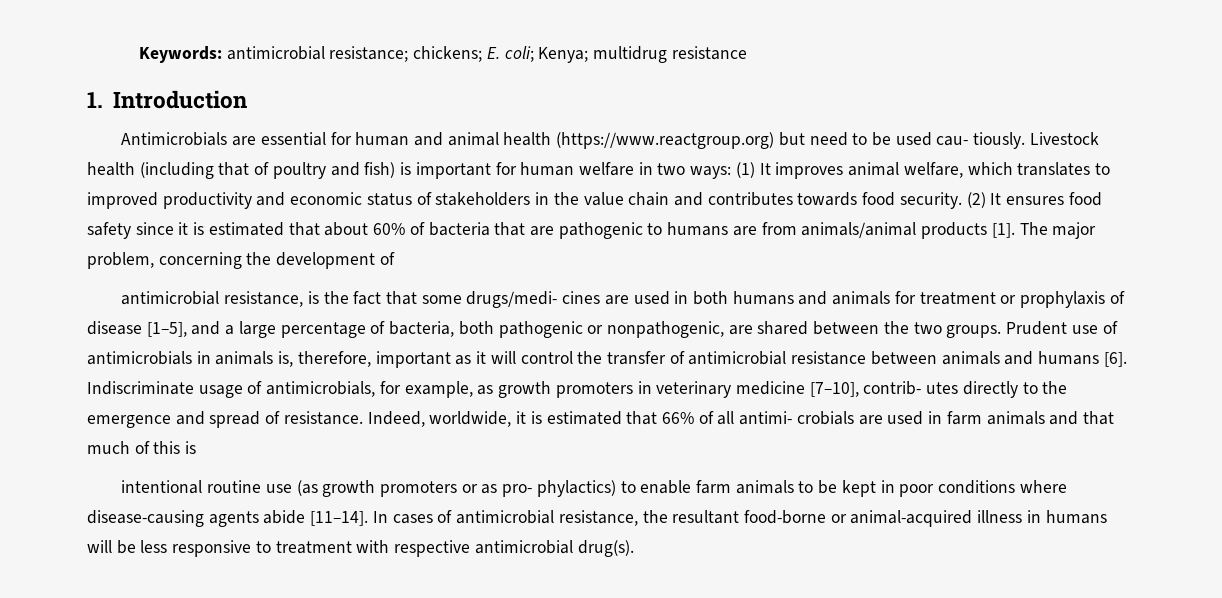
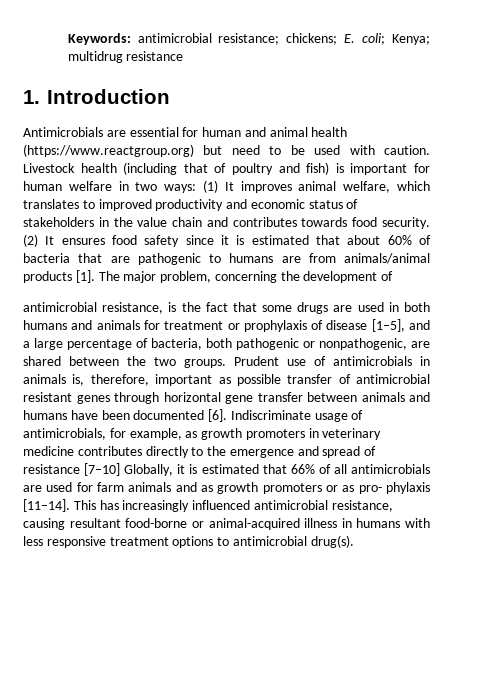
[936,132,1026,149] cau- tiously. -> [349,145,430,155] with caution.
[466,291,601,308] drugs/medi- cines -> [297,302,329,314] drugs
[476,351,867,365] it will control the transfer of antimicrobial resistance -> [236,374,430,386] [23,392,303,404] possible transfer of antimicrobial resistant genes through horizontal gene transfer
(1100, 358) none -> [70,410,205,420] have been documented
[809,381,959,397] [7–10], contrib- utes -> [77,446,142,456] contributes
[283,411,512,427] resistance. Indeed, worldwide, -> [23,463,174,476] resistance [7–10] Globally,
[739,411,943,425] antimi- crobials are used in -> [351,464,431,474] [23,482,93,492] antimicrobials are used for
[1082,411,1114,425] [87,441,197,454] [121,480,318,496] that much of this is // intentional routine use (as -> [201,485,213,492] as
[536,480,1067,497] [87,510,668,527] phylactics) to enable farm animals to be kept in poor conditions where disease-causing agents abide [11–14]. In cases of antimicrobial resistance, the -> [385,482,430,494] [23,499,393,512] [23,518,65,530] phylaxis [11–14]. This has increasingly influenced antimicrobial resistance, causing
[87,540,471,557] will be less responsive to treatment with respective -> [405,518,430,528] [23,536,230,548] with less responsive treatment options to

